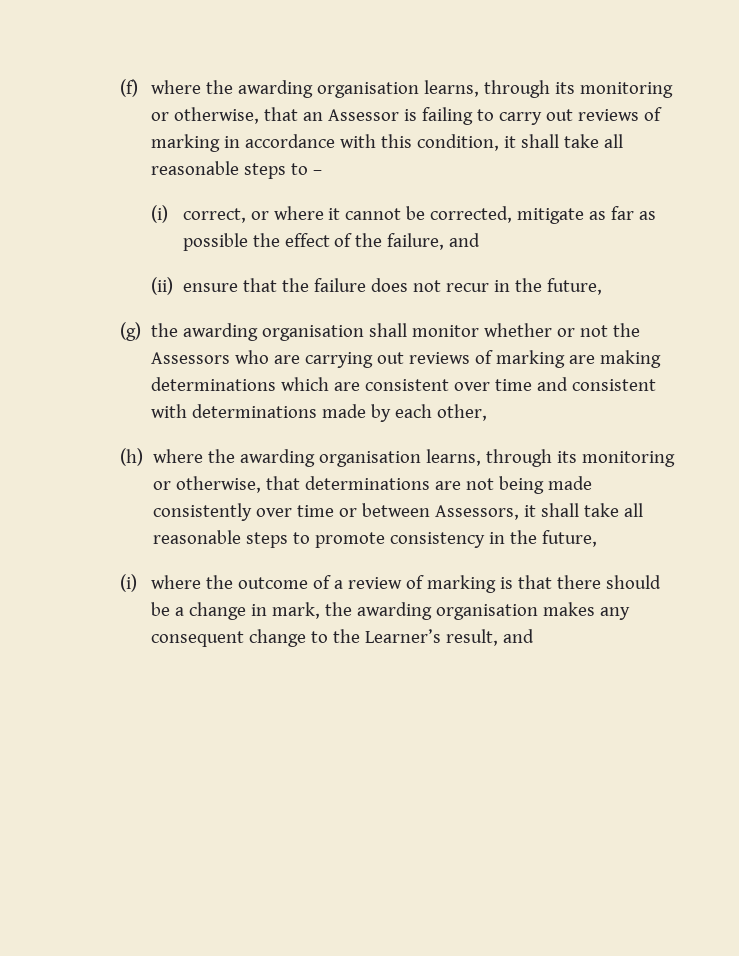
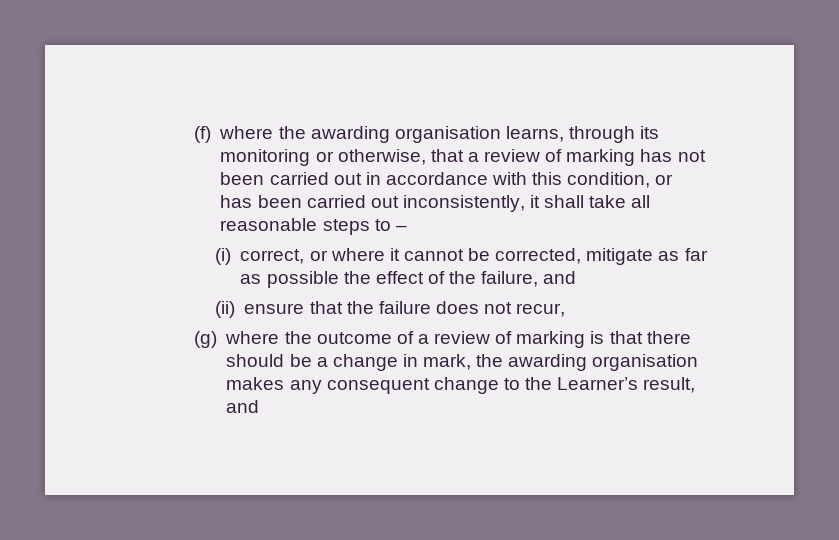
[303,107,663,125] [151,134,221,152] an Assessor is failing to carry out reviews of marking -> [467,149,706,166] [220,172,362,185] a review of marking has not been carried out
(500, 142) none -> [655,174,674,185] [220,195,525,212] or has been carried out inconsistently,
[445,278,602,295] [120,322,641,341] [151,350,662,368] [151,377,657,391] [151,404,488,422] [120,448,675,467] [152,476,592,494] [152,503,643,521] [152,530,597,548] [120,574,138,592] recur in the future, // (g) the awarding organisation shall monitor whether or not the Assessors who are carrying out reviews of marking are making determinations which are consistent over time and consistent with determinations made by each other, // (h) where the awarding organisation learns, through its monitoring or otherwise, that determinations are not being made consistently over time or between Assessors, it shall take all reasonable steps to promote consistency in the future, // (i) -> [516,303,566,317] [193,331,217,348] recur, // (g)

